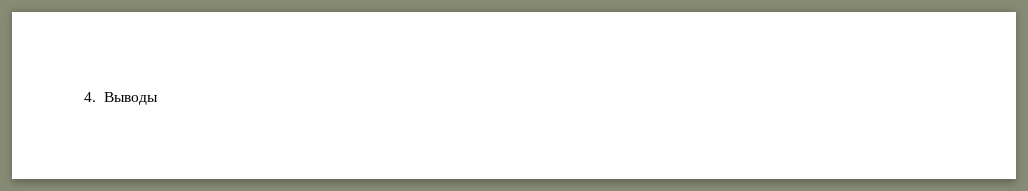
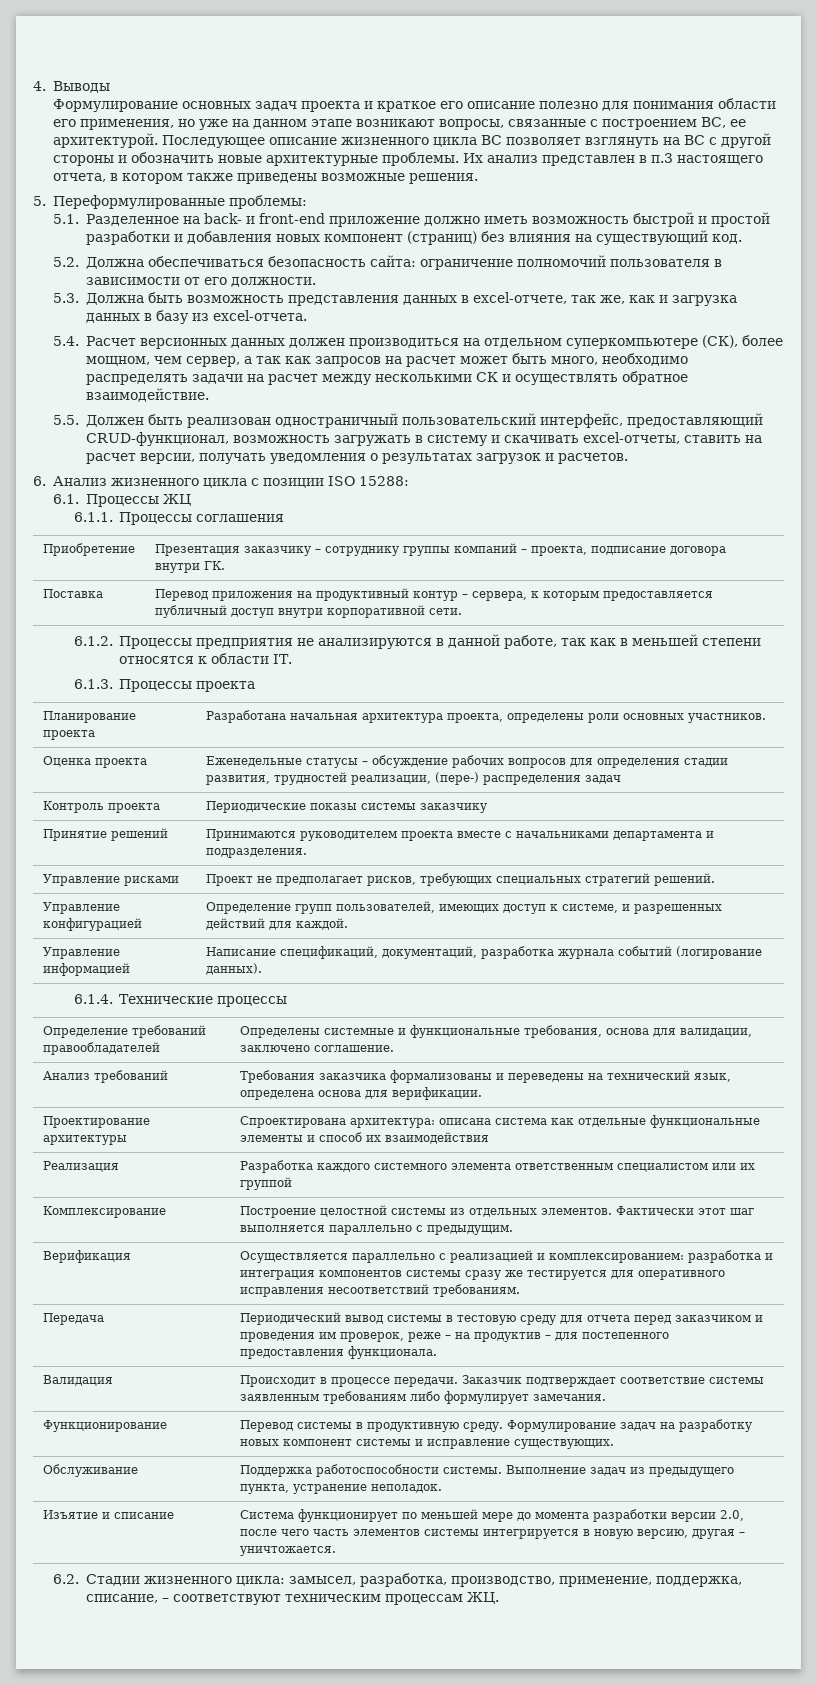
(158, 98) none -> [53,98,777,112] [53,117,747,130] [53,133,772,148] [53,152,764,166] [53,173,479,184] [33,195,308,209] [53,212,771,227] [86,230,743,245] [53,255,723,270] [86,277,317,287] [53,292,738,306] [86,310,308,324] [53,335,784,349] [86,353,689,367] [86,371,689,385] [86,388,210,402] [53,413,764,428] [86,432,763,446] [86,453,629,464] [33,476,410,488] [53,494,192,507] [73,512,285,525] [42,543,135,556] [154,543,726,556] [154,561,225,573] [42,589,103,598] [154,588,713,601] [154,605,462,618] [73,634,762,649] [119,653,293,664] [73,679,256,692] [42,711,136,723] [42,730,95,740] [205,710,766,723] [42,756,147,768] [205,755,728,768] [205,772,621,785] [42,801,160,813] [205,801,487,813] [42,828,168,841] [205,829,714,841] [205,848,307,858] [42,874,179,886] [205,873,715,886] [42,902,120,914] [42,918,142,931] [205,901,722,914] [205,918,348,930] [42,947,120,959] [42,963,130,976] [205,946,762,959] [205,963,262,975] [73,994,288,1007] [42,1025,206,1038] [42,1042,160,1055] [239,1025,752,1038] [239,1045,394,1052] [42,1070,168,1083] [239,1070,731,1083] [239,1087,482,1100] [42,1116,150,1128] [42,1135,127,1145] [239,1115,760,1128] [239,1132,489,1144] [42,1161,119,1172] [239,1160,755,1173] [239,1177,292,1190] [42,1206,166,1218] [239,1205,754,1218] [239,1225,513,1235] [42,1250,131,1263] [239,1250,773,1263] [239,1270,725,1280] [239,1284,520,1297] [42,1313,104,1325] [239,1312,763,1325] [239,1332,669,1342] [239,1346,437,1359] [42,1375,113,1386] [239,1375,764,1387] [239,1391,606,1404] [42,1420,167,1432] [239,1419,752,1432] [239,1439,614,1449] [42,1464,138,1477] [239,1464,734,1477] [239,1484,442,1494] [42,1510,174,1519] [239,1509,744,1522] [239,1529,745,1539] [239,1546,336,1556] [53,1573,743,1587] [86,1592,500,1605] // Формулирование основных задач проекта и краткое его описание полезно для понимания области его применения, но уже на данном этапе возникают вопросы, связанные с построением ВС, ее архитектурой. Последующее описание жизненного цикла ВС позволяет взглянуть на ВС с другой стороны и обозначить новые архитектурные проблемы. Их анализ представлен в п.3 настоящего отчета, в котором также приведены возможные решения. // 5. Переформулированные проблемы: // 5.1. Разделенное на back- и front-end приложение должно иметь возможность быстрой и простой разработки и добавления новых компонент (страниц) без влияния на существующий код. // 5.2. Должна обеспечиваться безопасность сайта: ограничение полномочий пользователя в зависимости от его должности. // 5.3. Должна быть возможность представления данных в excel-отчете, так же, как и загрузка данных в базу из excel-отчета. // 5.4. Расчет версионных данных должен производиться на отдельном суперкомпьютере (СК), более мощном, чем сервер, а так как запросов на расчет может быть много, необходимо распределять задачи на расчет между несколькими СК и осуществлять обратное взаимодействие. // 5.5. Должен быть реализован одностраничный пользовательский интерфейс, предоставляющий CRUD-функционал, возможность загружать в систему и скачивать excel-отчеты, ставить на расчет версии, получать уведомления о результатах загрузок и расчетов. // 6. Анализ жизненного цикла с позиции ISO 15288: // 6.1. Процессы ЖЦ // 6.1.1. Процессы соглашения // Приобретение | Презентация заказчику – сотруднику группы компаний – проекта, подписание договора внутри ГК. // Поставка | Перевод приложения на продуктивный контур – сервера, к которым предоставляется публичный доступ внутри корпоративной сети. // 6.1.2. Процессы предприятия не анализируются в данной работе, так как в меньшей степени относятся к области IT. // 6.1.3. Процессы проекта // Планирование проекта | Разработана начальная архитектура проекта, определены роли основных участников. // Оценка проекта | Еженедельные статусы – обсуждение рабочих вопросов для определения стадии развития, трудностей реализации, (пере-) распределения задач // Контроль проекта | Периодические показы системы заказчику // Принятие решений | Принимаются руководителем проекта вместе с начальниками департамента и подразделения. // Управление рисками | Проект не предполагает рисков, требующих специальных стратегий решений. // Управление конфигурацией | Определение групп пользователей, имеющих доступ к системе, и разрешенных действий для каждой. // Управление информацией | Написание спецификаций, документаций, разработка журнала событий (логирование данных). // 6.1.4. Технические процессы // Определение требований правообладателей | Определены системные и функциональные требования, основа для валидации, заключено соглашение. // Анализ требований | Требования заказчика формализованы и переведены на технический язык, определена основа для верификации. // Проектирование архитектуры | Спроектирована архитектура: описана система как отдельные функциональные элементы и способ их взаимодействия // Реализация | Разработка каждого системного элемента ответственным специалистом или их группой // Комплексирование | Построение целостной системы из отдельных элементов. Фактически этот шаг выполняется параллельно с предыдущим. // Верификация | Осуществляется параллельно с реализацией и комплексированием: разработка и интеграция компонентов системы сразу же тестируется для оперативного исправления несоответствий требованиям. // Передача | Периодический вывод системы в тестовую среду для отчета перед заказчиком и проведения им проверок, реже – на продуктив – для постепенного предоставления функционала. // Валидация | Происходит в процессе передачи. Заказчик подтверждает соответствие системы заявленным требованиям либо формулирует замечания. // Функционирование | Перевод системы в продуктивную среду. Формулирование задач на разработку новых компонент системы и исправление существующих. // Обслуживание | Поддержка работоспособности системы. Выполнение задач из предыдущего пункта, устранение неполадок. // Изъятие и списание | Система функционирует по меньшей мере до момента разработки версии 2.0, после чего часть элементов системы интегрируется в новую версию, другая – уничтожается. // 6.2. Стадии жизненного цикла: замысел, разработка, производство, применение, поддержка, списание, – соответствуют техническим процессам ЖЦ.

